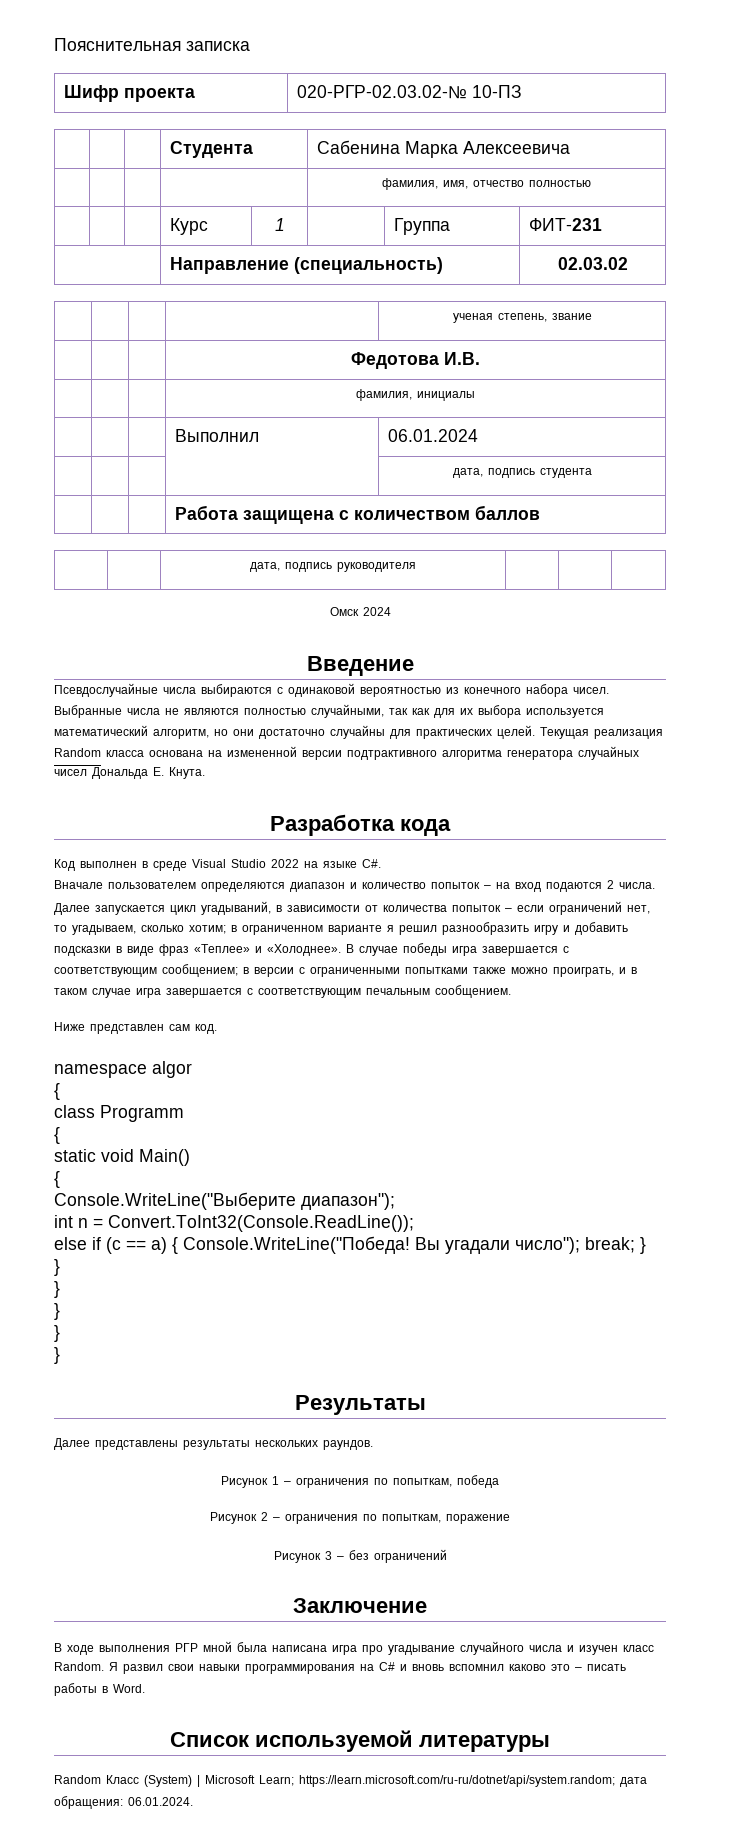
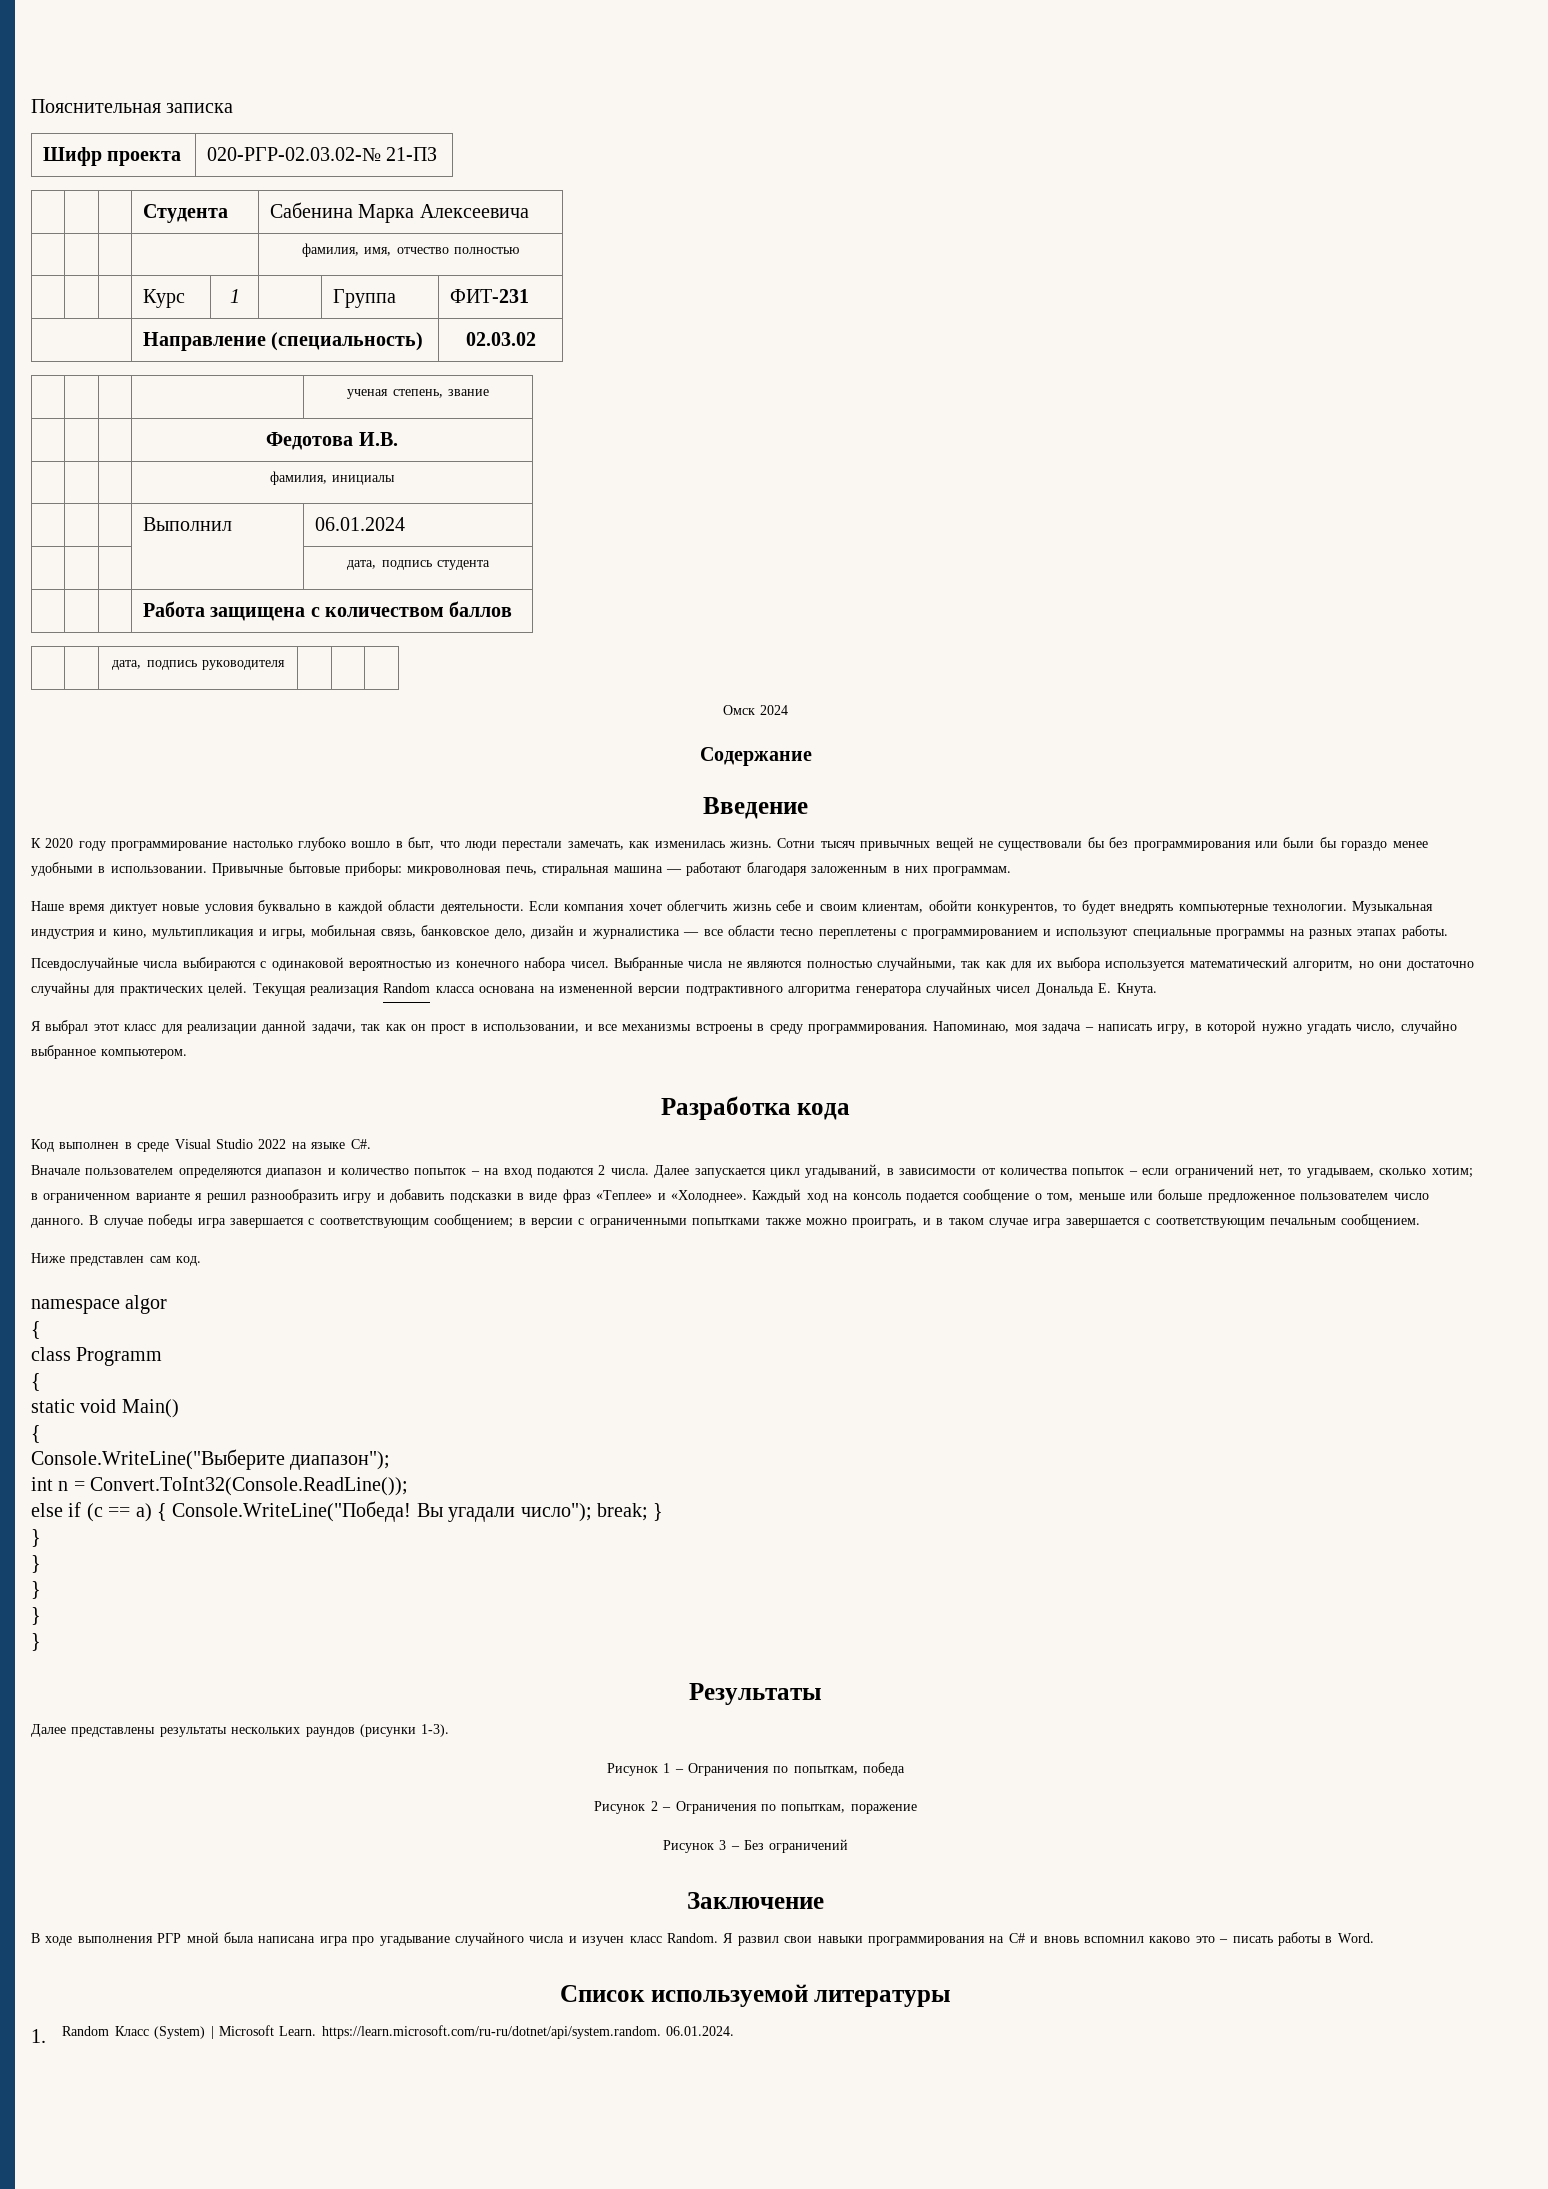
[472,85,523,98] 10-ПЗ -> [386,147,438,161] 21-ПЗ
(391, 611) none -> [699,747,812,766] // Содержание
(414, 666) none -> [31,837,1428,851] [31,862,1012,876] [31,900,1434,914] [31,925,1448,939] // К 2020 году программирование настолько глубоко вошло в быт, что люди перестали замечать, как изменилась жизнь. Сотни тысяч привычных вещей не существовали бы без программирования или были бы гораздо менее удобными в использовании. Привычные бытовые приборы: микроволновая печь, стиральная машина — работают благодаря заложенным в них программам. // Наше время диктует новые условия буквально в каждой области деятельности. Если компания хочет облегчить жизнь себе и своим клиентам, обойти конкурентов, то будет внедрять компьютерные технологии. Музыкальная индустрия и кино, мультипликация и игры, мобильная связь, банковское дело, дизайн и журналистика — все области тесно переплетены с программированием и используют специальные программы на разных этапах работы.
(205, 773) none -> [31,1020,1457,1034] [31,1045,188,1059] // Я выбрал этот класс для реализации данной задачи, так как он прост в использовании, и все механизмы встроены в среду программирования. Напоминаю, моя задача – написать игру, в которой нужно угадать число, случайно выбранное компьютером.
(341, 950) none -> [752,1189,1429,1203] [31,1218,84,1228] Каждый ход на консоль подается сообщение о том, меньше или больше предложенное пользователем число данного.
[323,1440,373,1450] раундов. -> [305,1724,450,1737] раундов (рисунки 1-3).
[296,1478,369,1488] ограничения -> [687,1763,769,1776] Ограничения
[285,1514,358,1524] ограничения -> [675,1801,757,1814] Ограничения
[348,1550,369,1560] без -> [743,1840,764,1850] Без
(550, 1743) none -> [31,2029,46,2043] 1.
[259,1775,647,1787] [54,1796,123,1809] Learn; https://learn.microsoft.com/ru-ru/dotnet/api/system.random; дата обращения: -> [279,2025,661,2039] Learn. https://learn.microsoft.com/ru-ru/dotnet/api/system.random.

